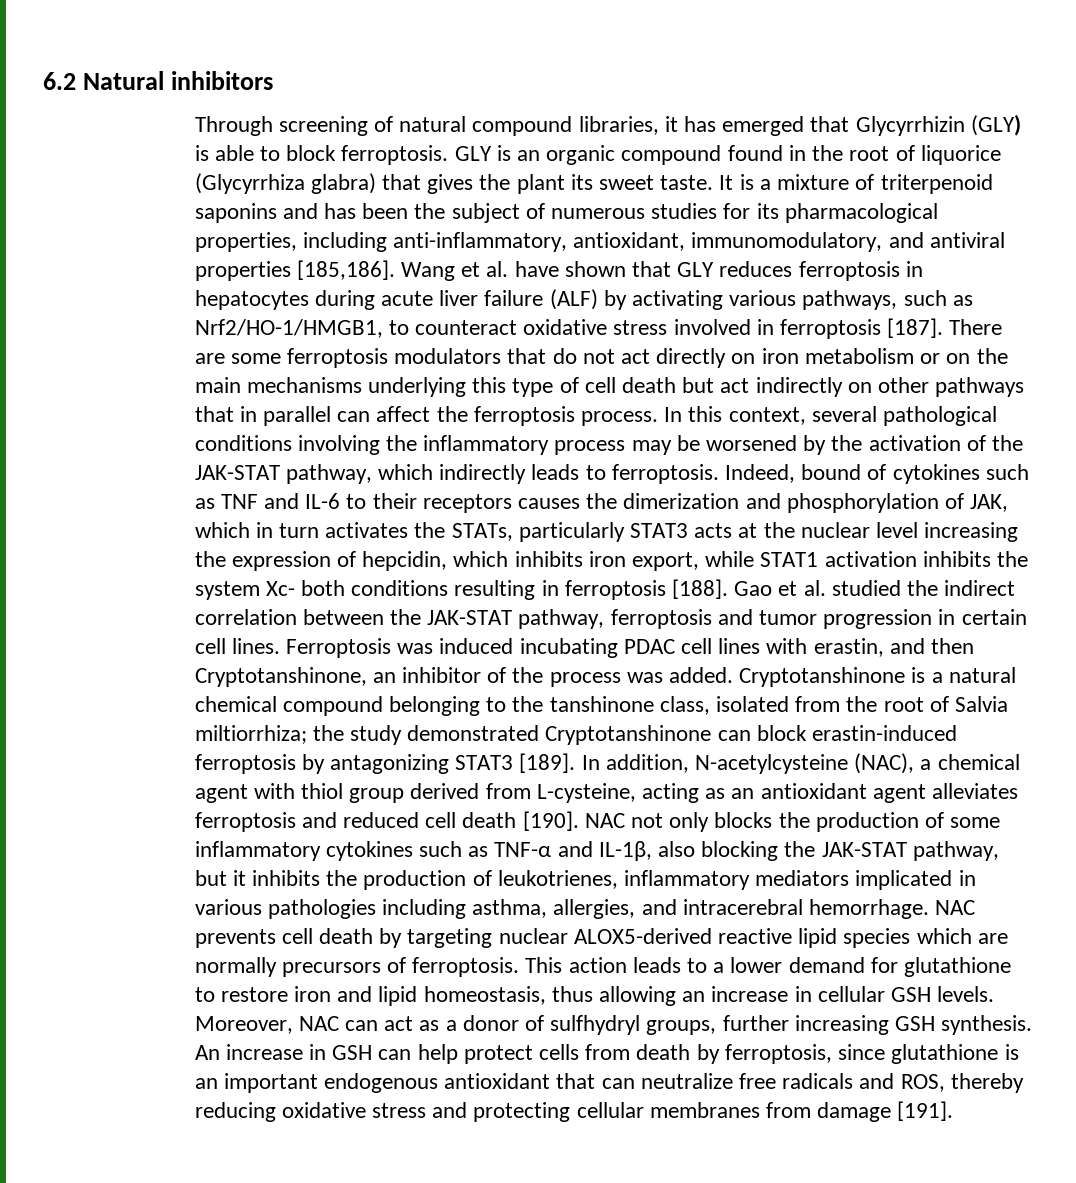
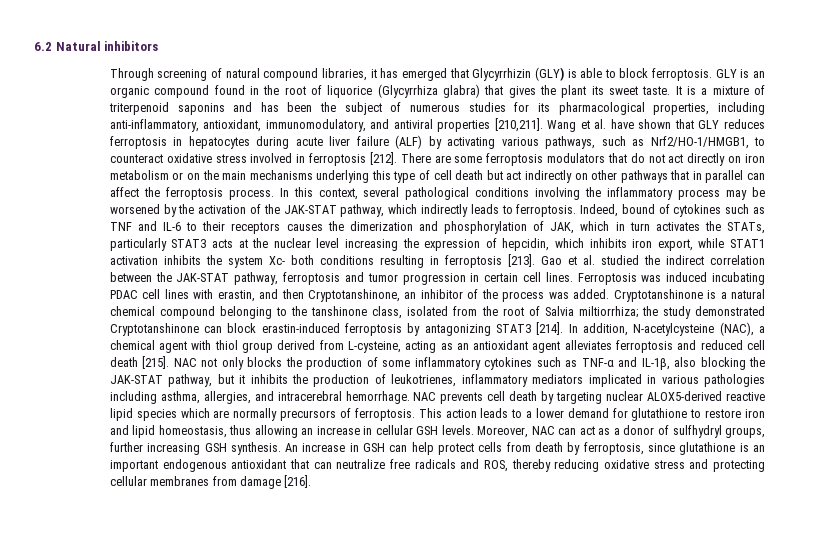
[296,260,395,280] [185,186]. -> [494,118,543,132] [210,211].
[887,318,944,338] [187]. -> [369,152,397,165] [212].
[672,579,729,599] [188]. -> [507,254,535,267] [213].
[519,753,576,773] [189]. -> [536,322,564,335] [214].
[522,811,579,831] [190]. -> [142,356,170,369] [215].
[897,1101,954,1121] [191]. -> [284,475,312,488] [216].

